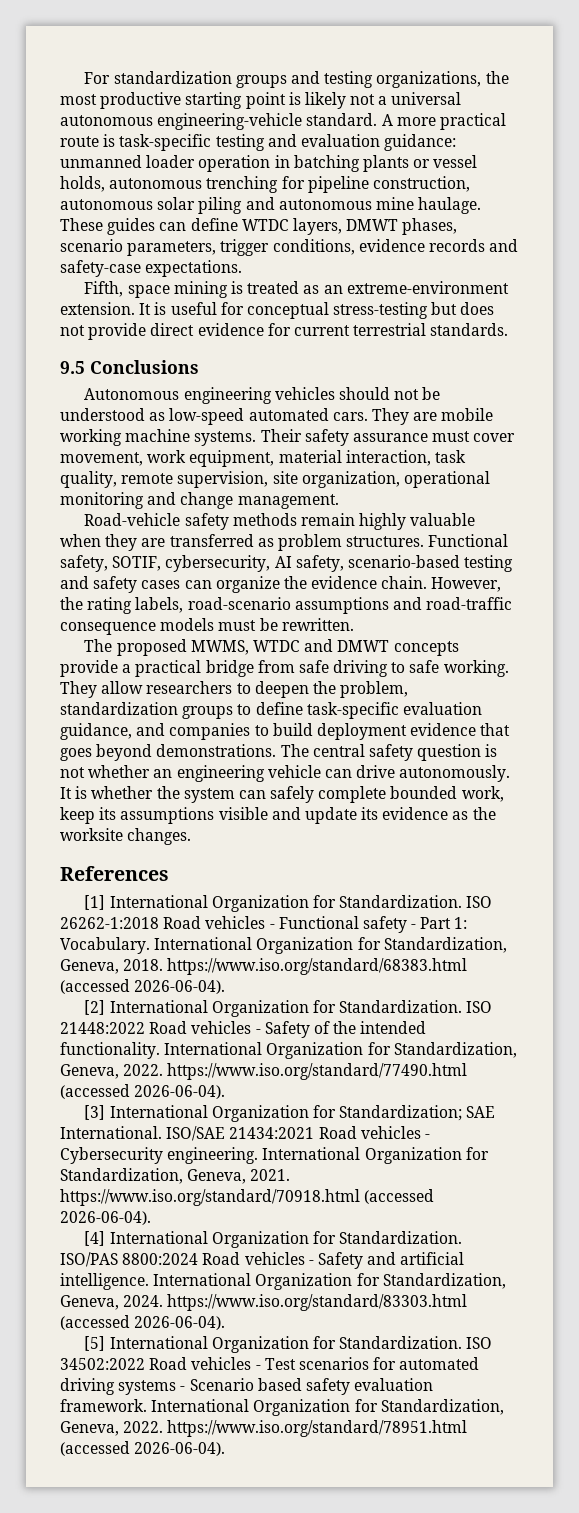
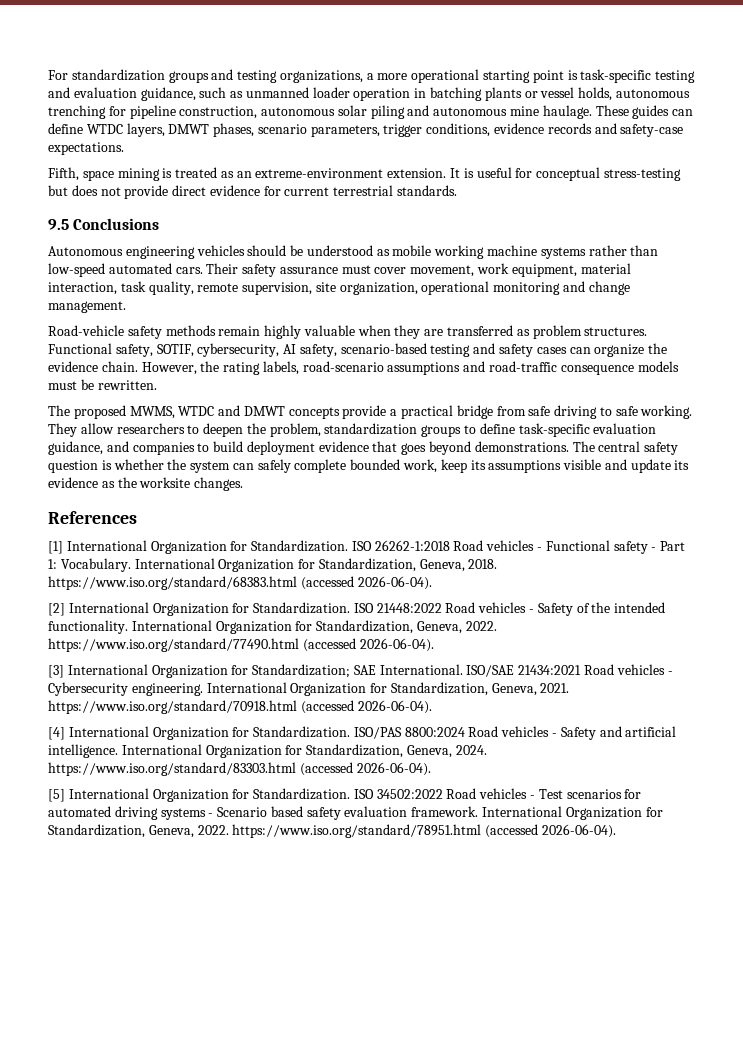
[485,71,509,84] [60,92,462,109] [60,113,506,130] [60,136,99,147] the most productive starting point is likely not a universal autonomous engineering-vehicle standard. A more practical route -> [366,69,564,83] a more operational starting point
[384,134,457,151] guidance: -> [140,87,244,101] guidance, such as
[394,389,420,400] not -> (287, 250) none
[169,408,494,425] [60,429,257,446] low-speed automated cars. They are mobile working machine systems. -> [392,245,659,259] [48,263,203,277] mobile working machine systems rather than low-speed automated cars.
[60,765,511,782] [60,786,88,799] not whether an engineering vehicle can drive autonomously. It is -> (112, 465) none

